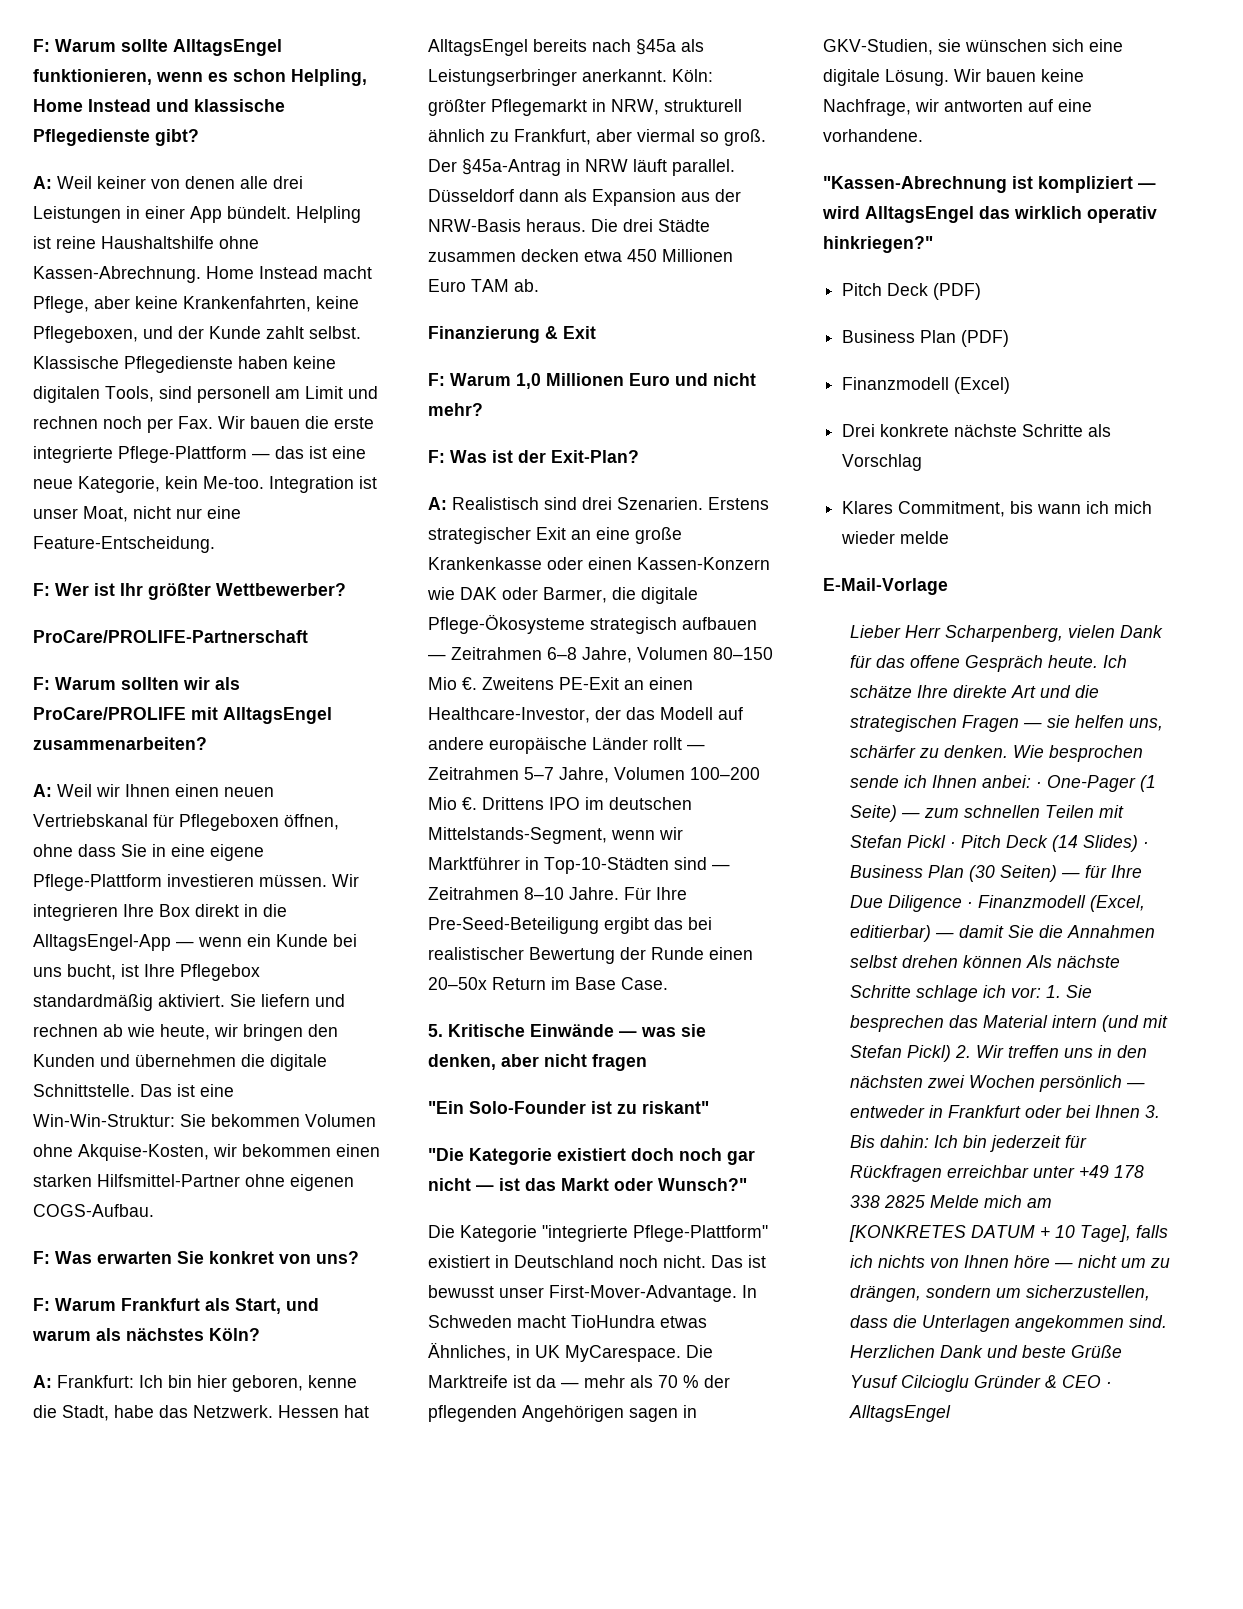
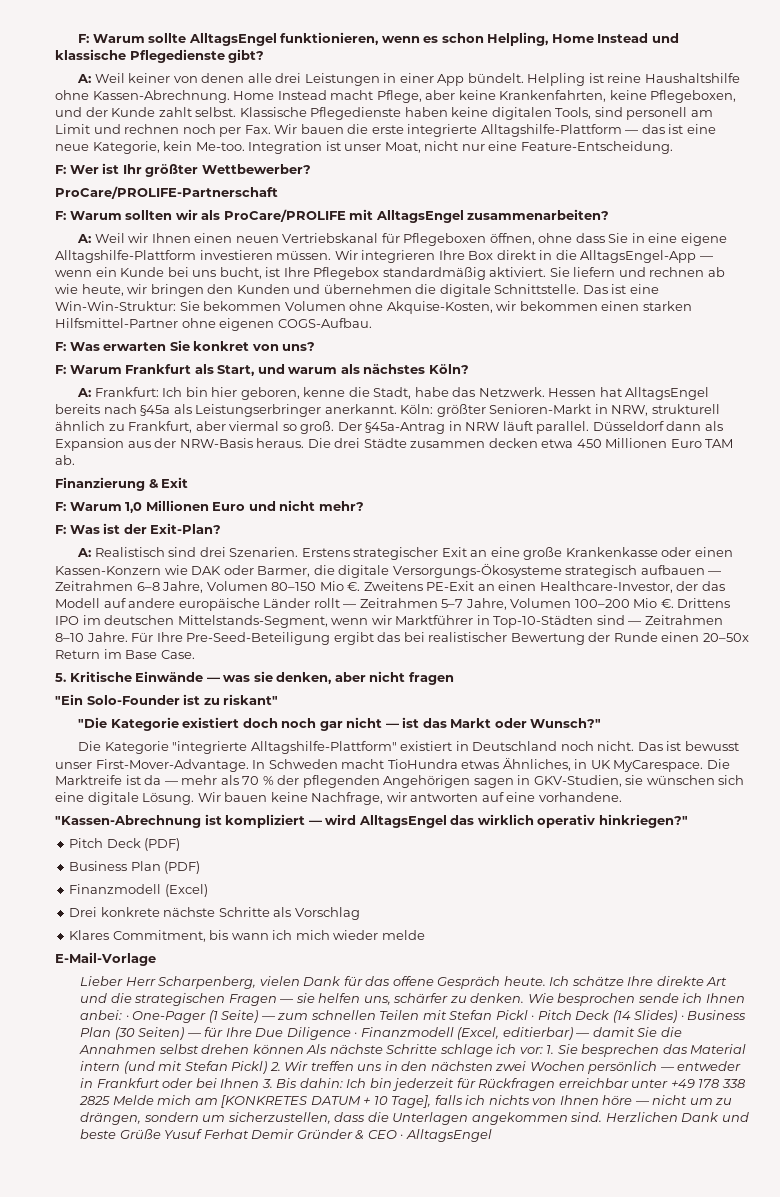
[118,446,247,463] Pflege-Plattform -> [480,124,622,137] Alltagshilfe-Plattform
[33,874,162,891] Pflege-Plattform -> [55,250,196,263] Alltagshilfe-Plattform
[491,99,587,116] Pflegemarkt -> [489,404,592,414] Senioren-Markt
[428,614,585,634] Pflege-Ökosysteme -> [392,563,562,578] Versorgungs-Ökosysteme
[633,1225,768,1242] Pflege-Plattform" -> [250,741,397,754] Alltagshilfe-Plattform"
[900,1375,969,1392] Cilcioglu -> [203,1129,295,1139] Ferhat Demir

